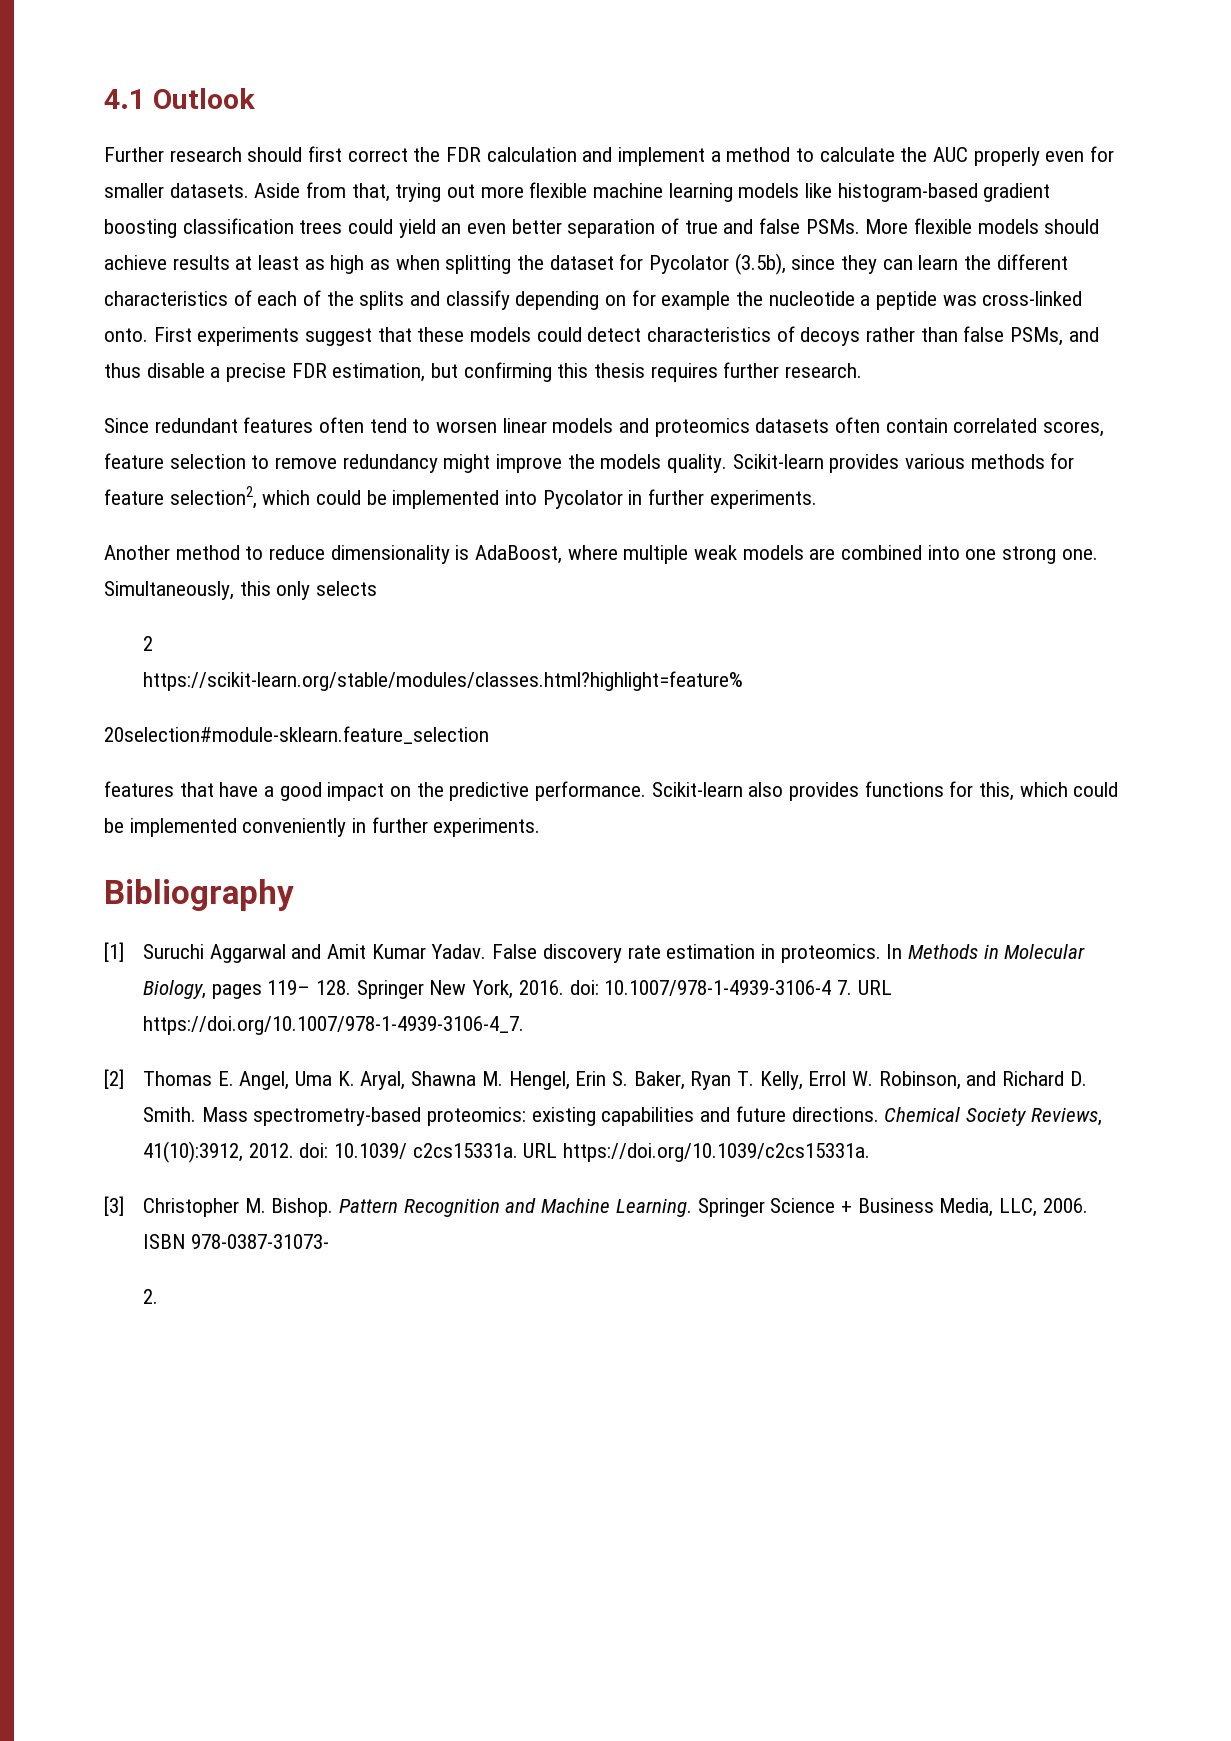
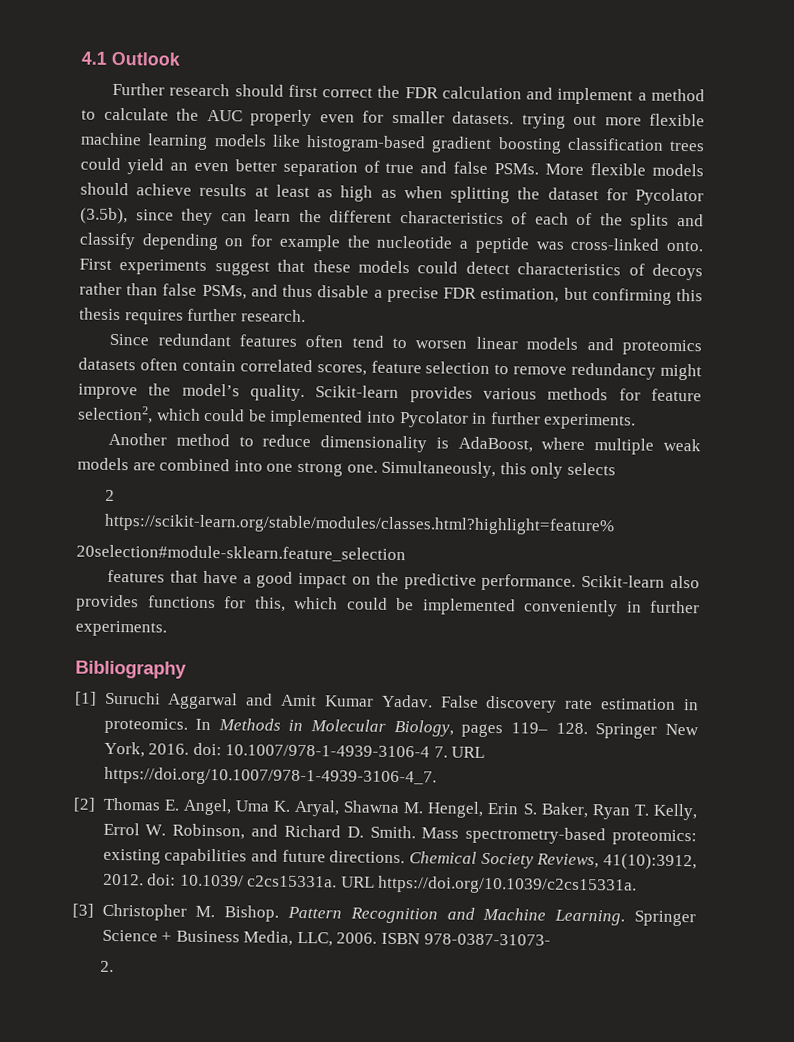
[254,182,390,202] Aside from that, -> (514, 118) none
[600,454,662,469] models -> [181,383,240,397] model’s

